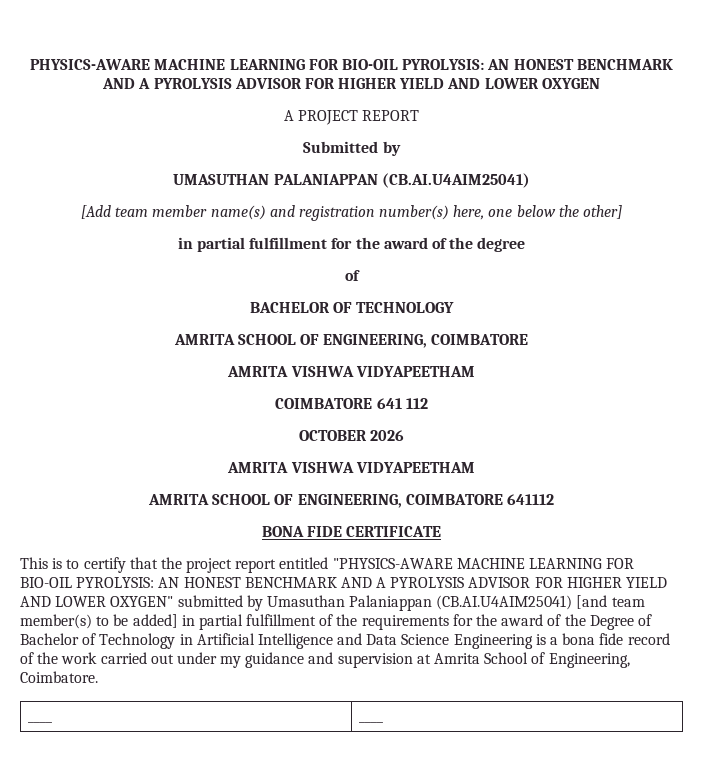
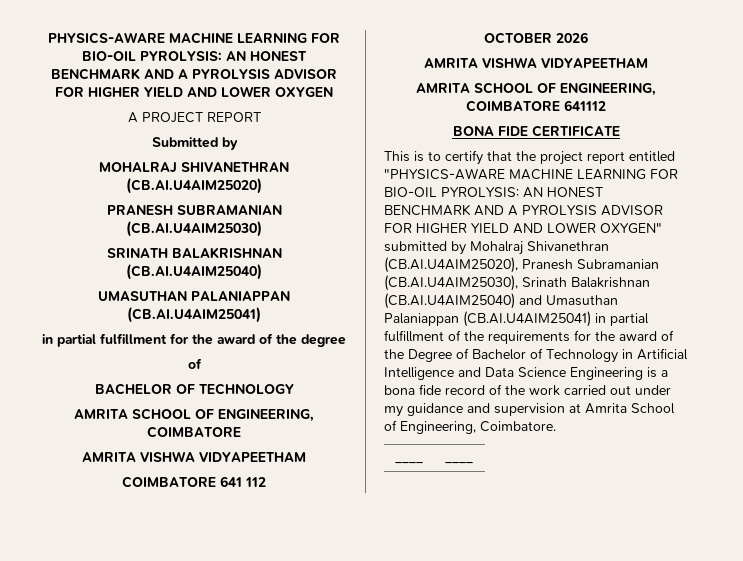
[173,173,530,188] [80,205,623,221] UMASUTHAN PALANIAPPAN (CB.AI.U4AIM25041) // [Add team member name(s) and registration number(s) here, one below the other] -> [99,162,289,173] [126,178,262,194] [106,205,282,215] [126,221,262,237] [106,247,282,259] [126,264,262,280] [98,291,290,301] [127,307,261,323] MOHALRAJ SHIVANETHRAN (CB.AI.U4AIM25020) // PRANESH SUBRAMANIAN (CB.AI.U4AIM25030) // SRINATH BALAKRISHNAN (CB.AI.U4AIM25040) // UMASUTHAN PALANIAPPAN (CB.AI.U4AIM25041)
[266,595,645,611] [20,614,178,629] Umasuthan Palaniappan (CB.AI.U4AIM25041) [and team member(s) to be added] -> [470,241,609,255] [384,257,659,273] [384,275,650,291] [384,293,618,309] [384,311,591,327] Mohalraj Shivanethran (CB.AI.U4AIM25020), Pranesh Subramanian (CB.AI.U4AIM25030), Srinath Balakrishnan (CB.AI.U4AIM25040) and Umasuthan Palaniappan (CB.AI.U4AIM25041)

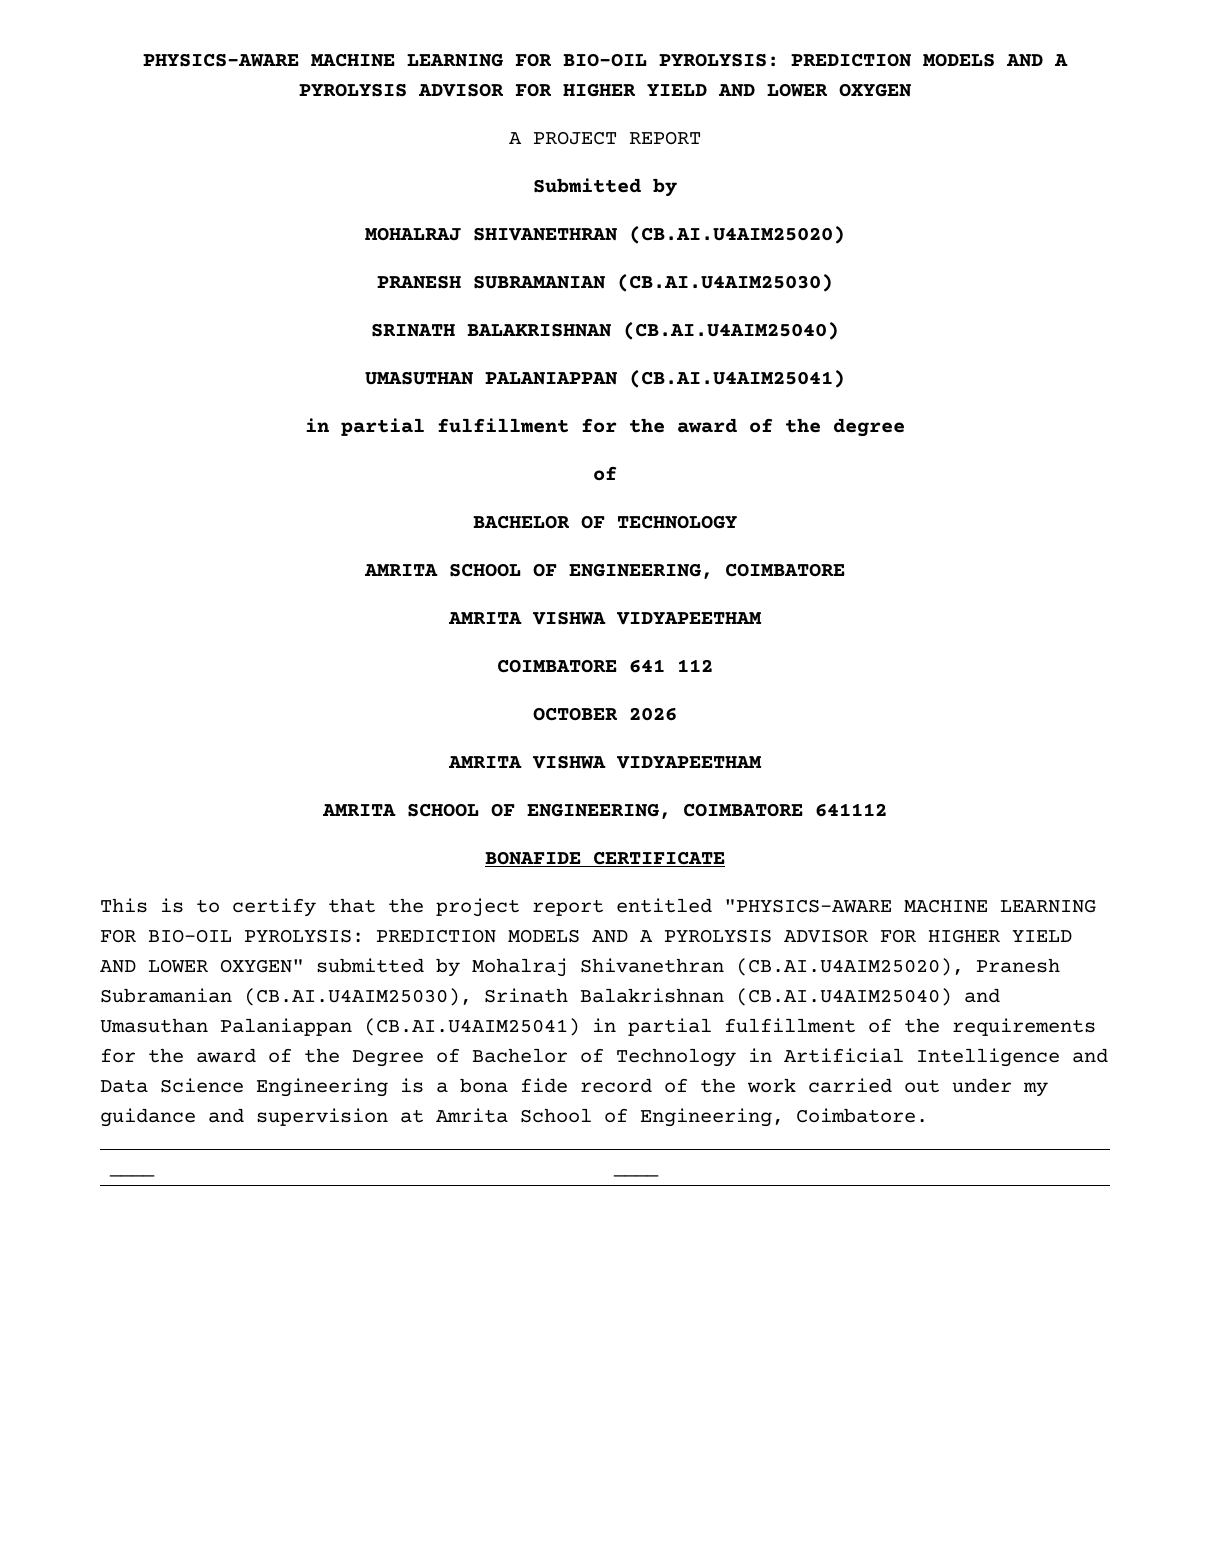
[226,51,307,61] [51,68,140,80] AN HONEST BENCHMARK -> [791,53,995,67] PREDICTION MODELS
[452,126,528,136] BONA FIDE -> [485,851,581,865] BONAFIDE
[523,187,603,198] [384,204,471,216] AN HONEST BENCHMARK -> [376,929,580,943] PREDICTION MODELS

